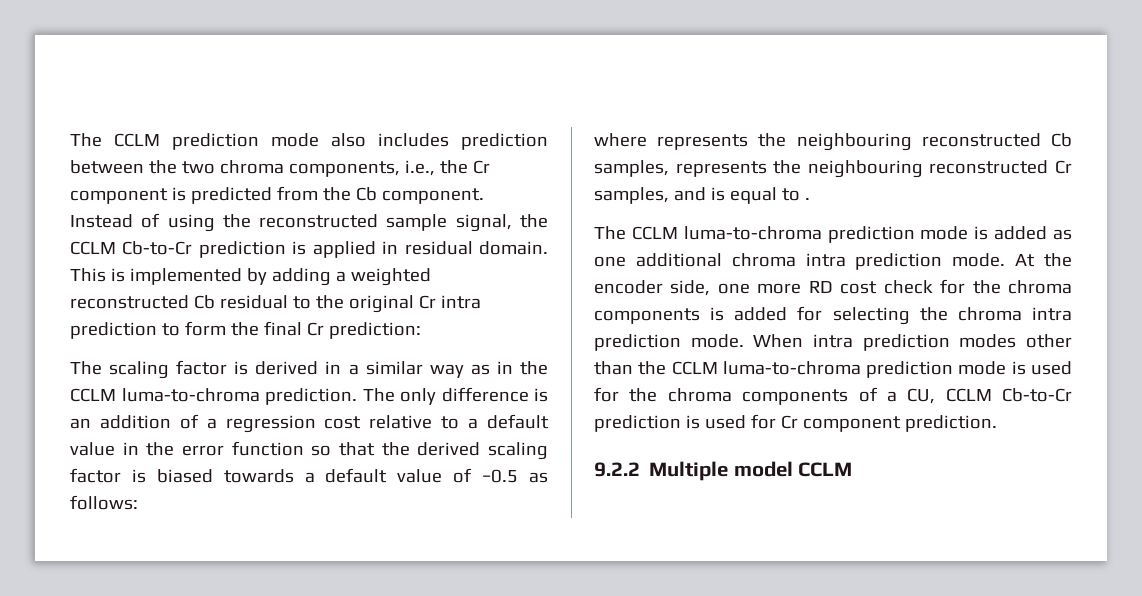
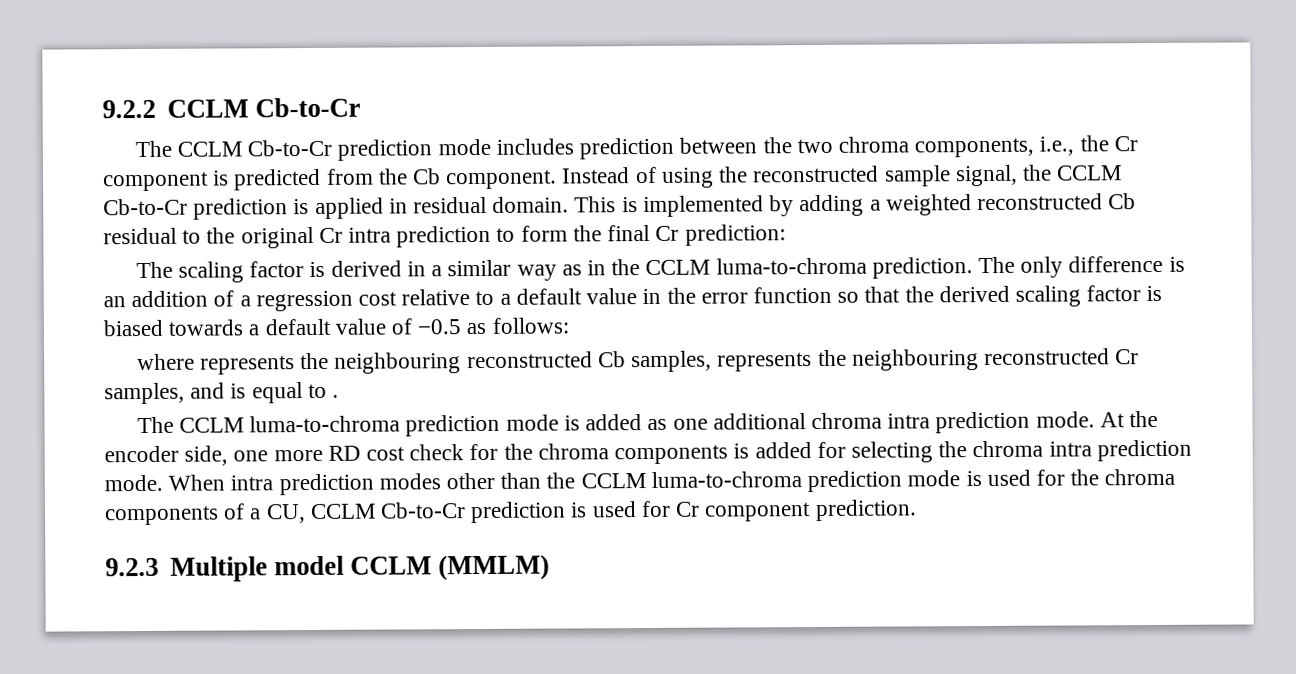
[70,133,366,150] The CCLM prediction mode also -> [102,97,361,119] [134,138,491,161] 9.2.2 CCLM Cb-to-Cr // The CCLM Cb-to-Cr prediction mode
[594,462,640,477] 9.2.2 -> [105,557,159,577] 9.2.3
(853, 469) none -> [437,554,550,581] (MMLM)

